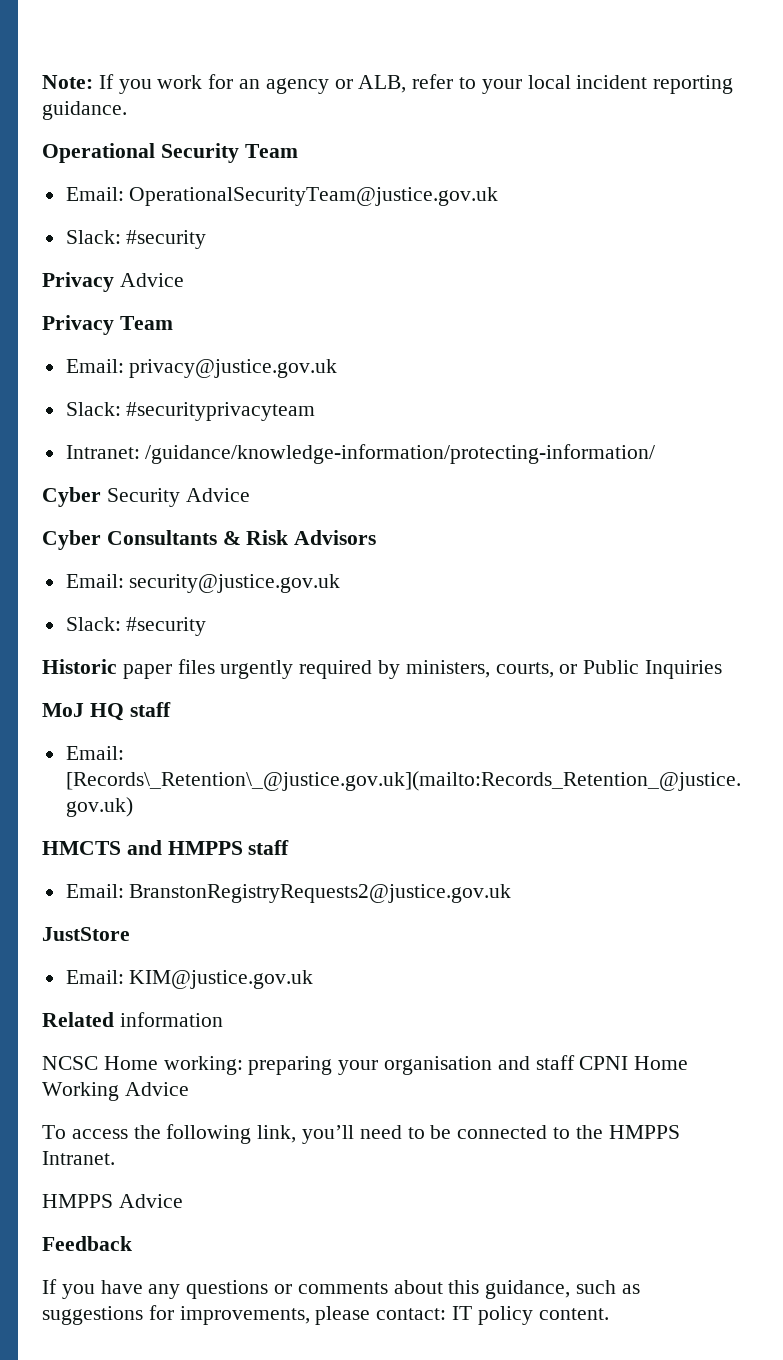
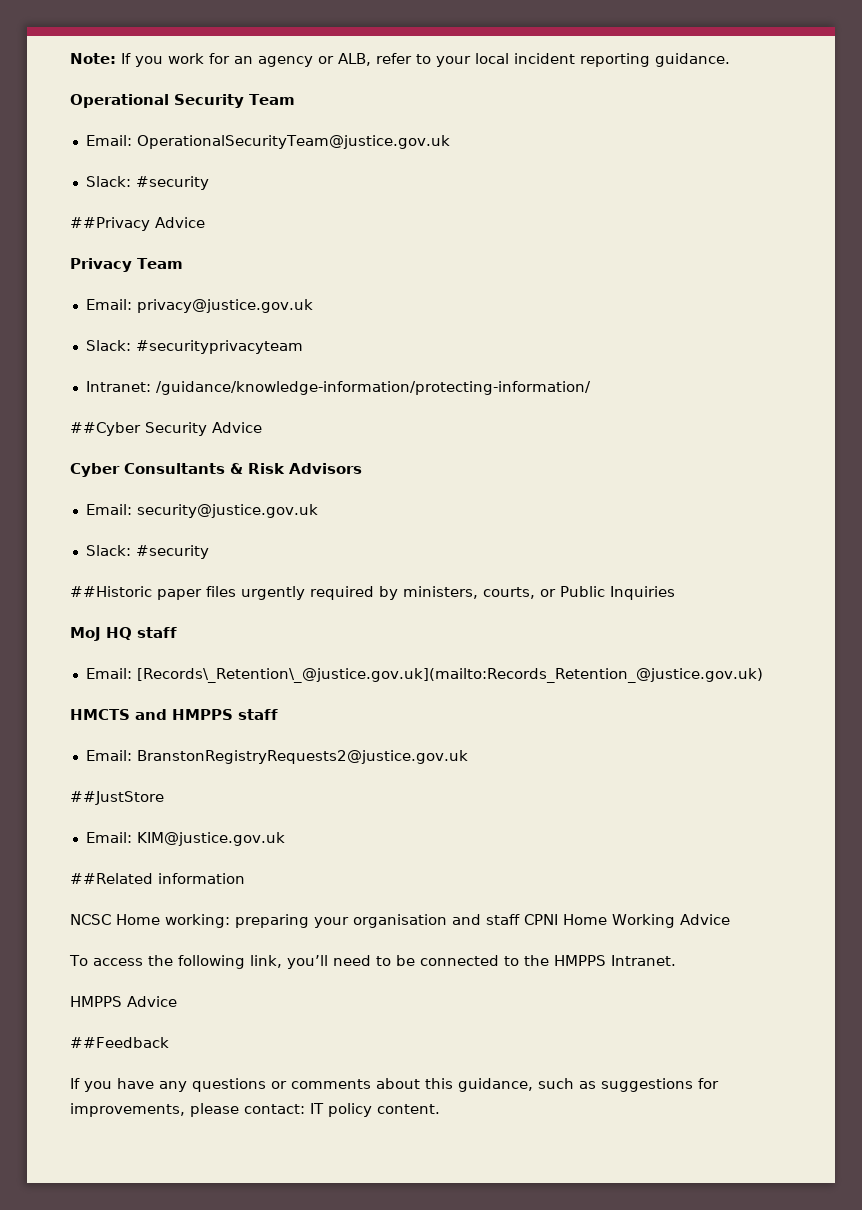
[42,272,114,292] Privacy -> [70,217,150,231] ##Privacy
[42,487,101,507] Cyber -> [70,422,141,436] ##Cyber
[42,659,117,674] Historic -> [70,586,152,597] ##Historic
[42,927,130,941] JustStore -> [70,791,164,805] ##JustStore
[42,1012,114,1027] Related -> [70,873,153,884] ##Related
[42,1236,132,1251] Feedback -> [70,1037,169,1048] ##Feedback

